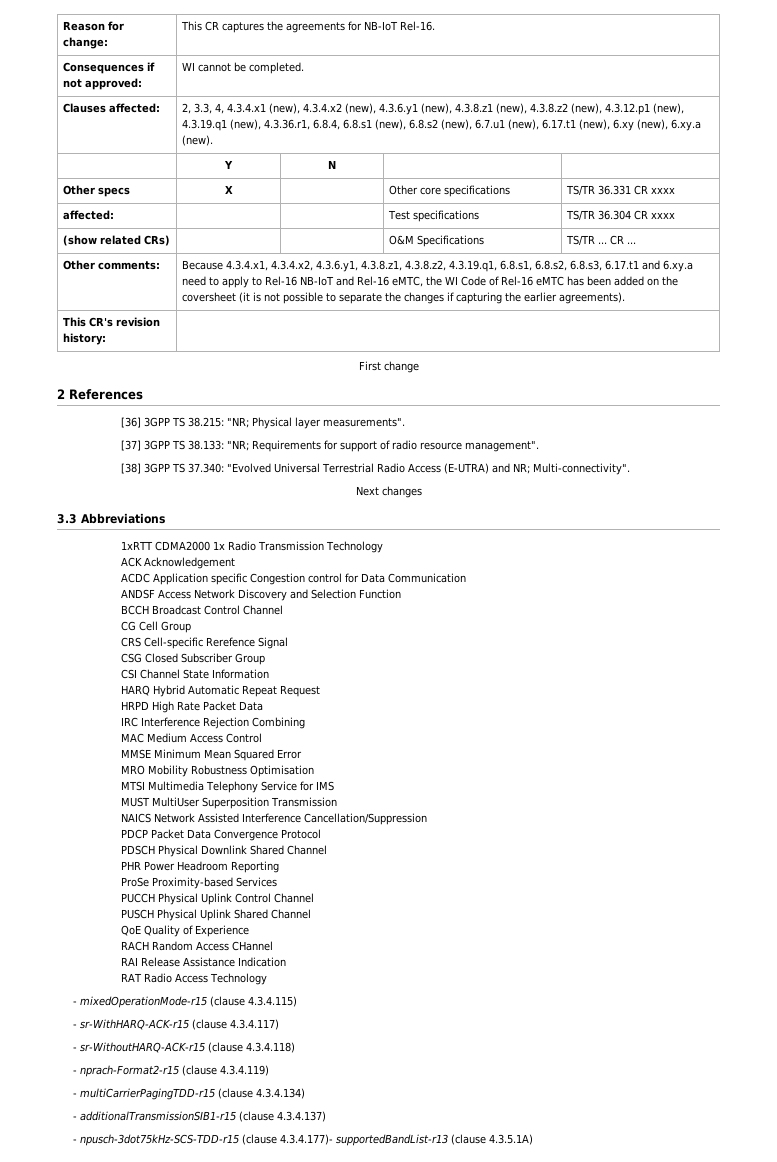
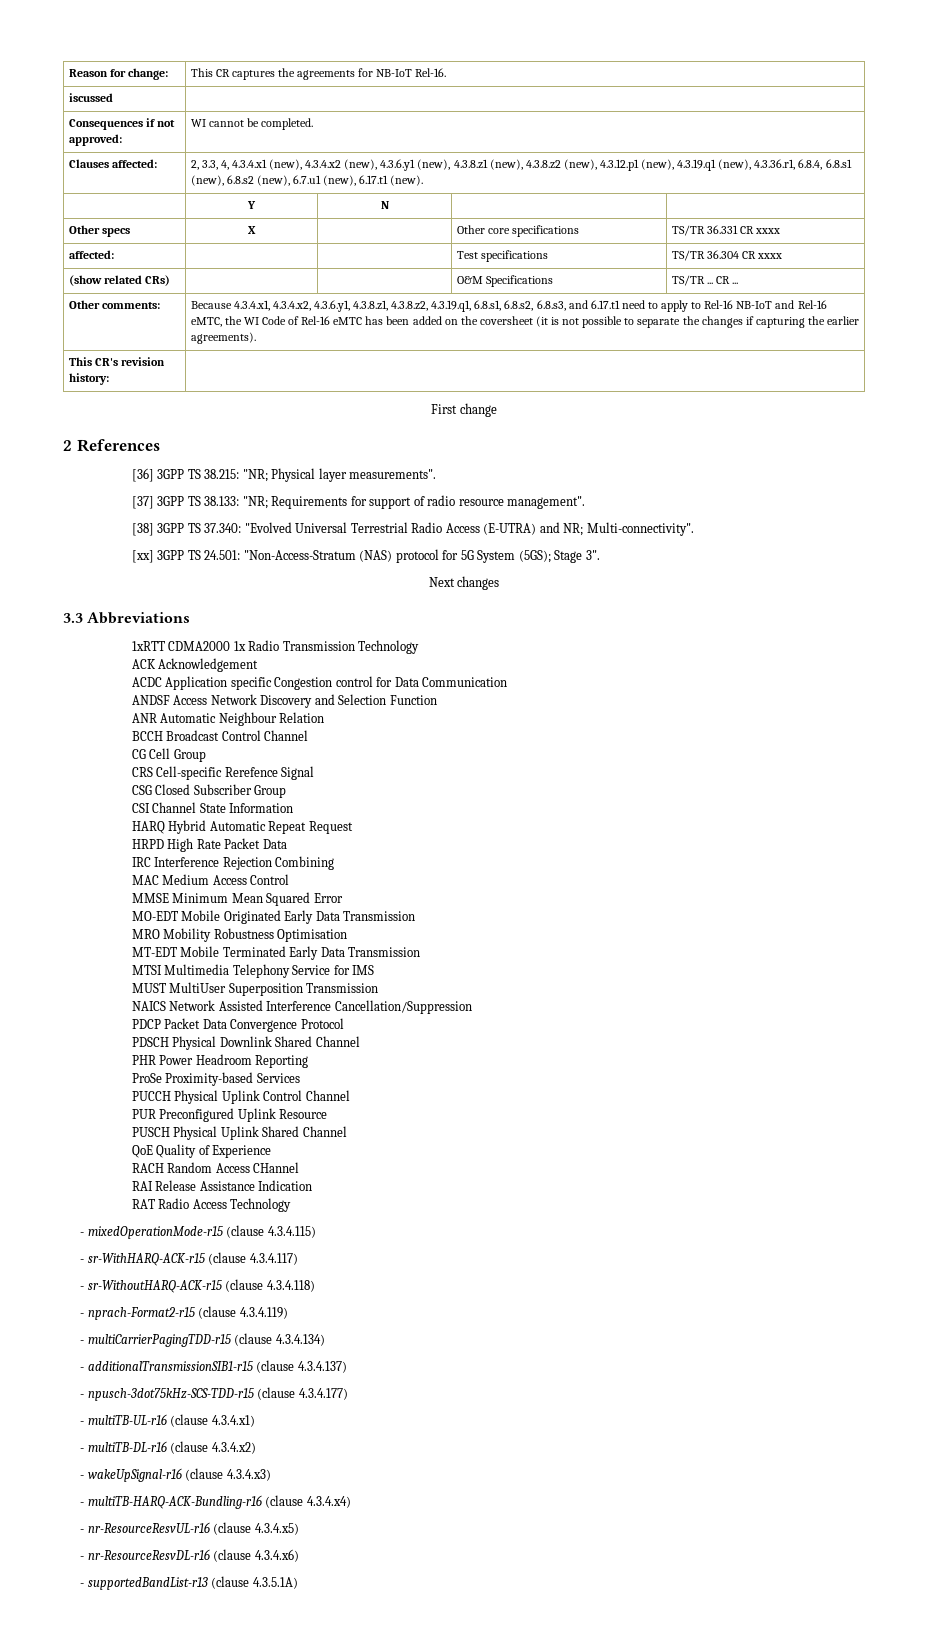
(435, 26) none -> [68,93,113,102] // iscussed |
[578,119,701,131] (new), 6.xy (new), 6.xy.a -> (389, 179) none
[604,260,693,272] 6.17.t1 and 6.xy.a -> [568,300,620,309] and 6.17.t1
(630, 469) none -> [131,549,600,563] // [xx] 3GPP TS 24.501: "Non-Access-Stratum (NAS) protocol for 5G System (5GS); Stage 3".
(401, 594) none -> [131,712,325,726] // ANR Automatic Neighbour Relation
[120,765,314,777] MRO Mobility Robustness Optimisation -> [131,910,416,924] [131,928,348,942] [131,946,421,960] MO-EDT Mobile Originated Early Data Transmission // MRO Mobility Robustness Optimisation // MT-EDT Mobile Terminated Early Data Transmission
(314, 898) none -> [131,1108,328,1122] // PUR Preconfigured Uplink Resource
[279,1134,333,1145] 4.3.4.177)- -> [298,1388,348,1400] [80,1414,255,1427] [80,1441,256,1454] [80,1468,271,1482] [80,1495,351,1509] [80,1522,299,1535] [80,1549,299,1562] [80,1583,85,1587] 4.3.4.177) // - multiTB-UL-r16 (clause 4.3.4.x1) // - multiTB-DL-r16 (clause 4.3.4.x2) // - wakeUpSignal-r16 (clause 4.3.4.x3) // - multiTB-HARQ-ACK-Bundling-r16 (clause 4.3.4.x4) // - nr-ResourceResvUL-r16 (clause 4.3.4.x5) // - nr-ResourceResvDL-r16 (clause 4.3.4.x6) // -

